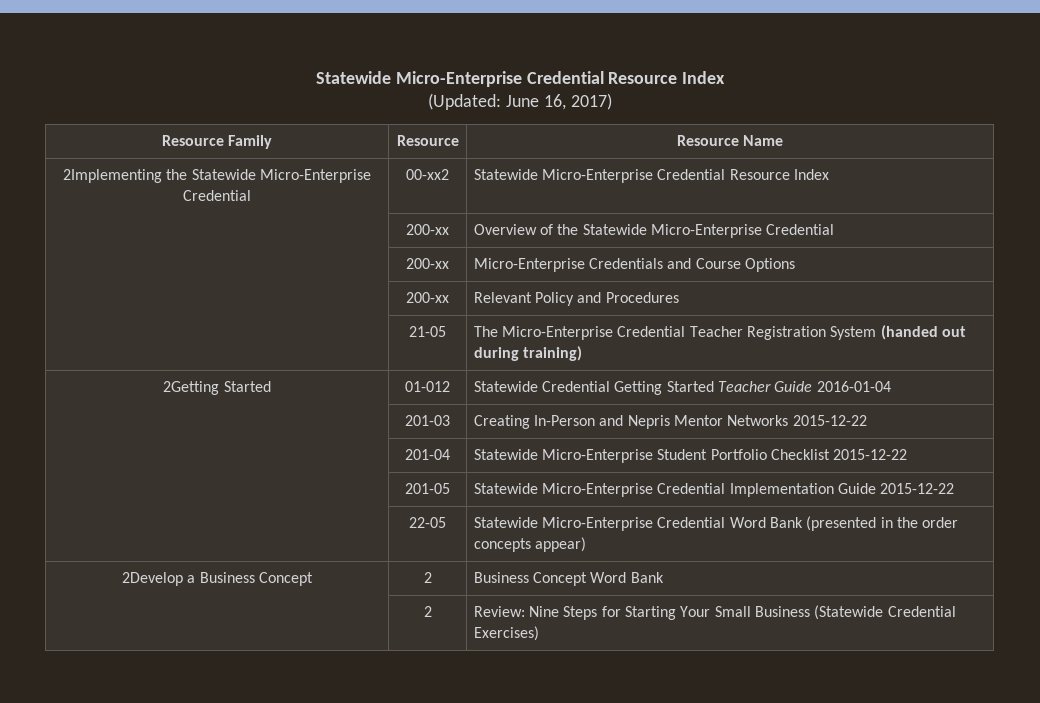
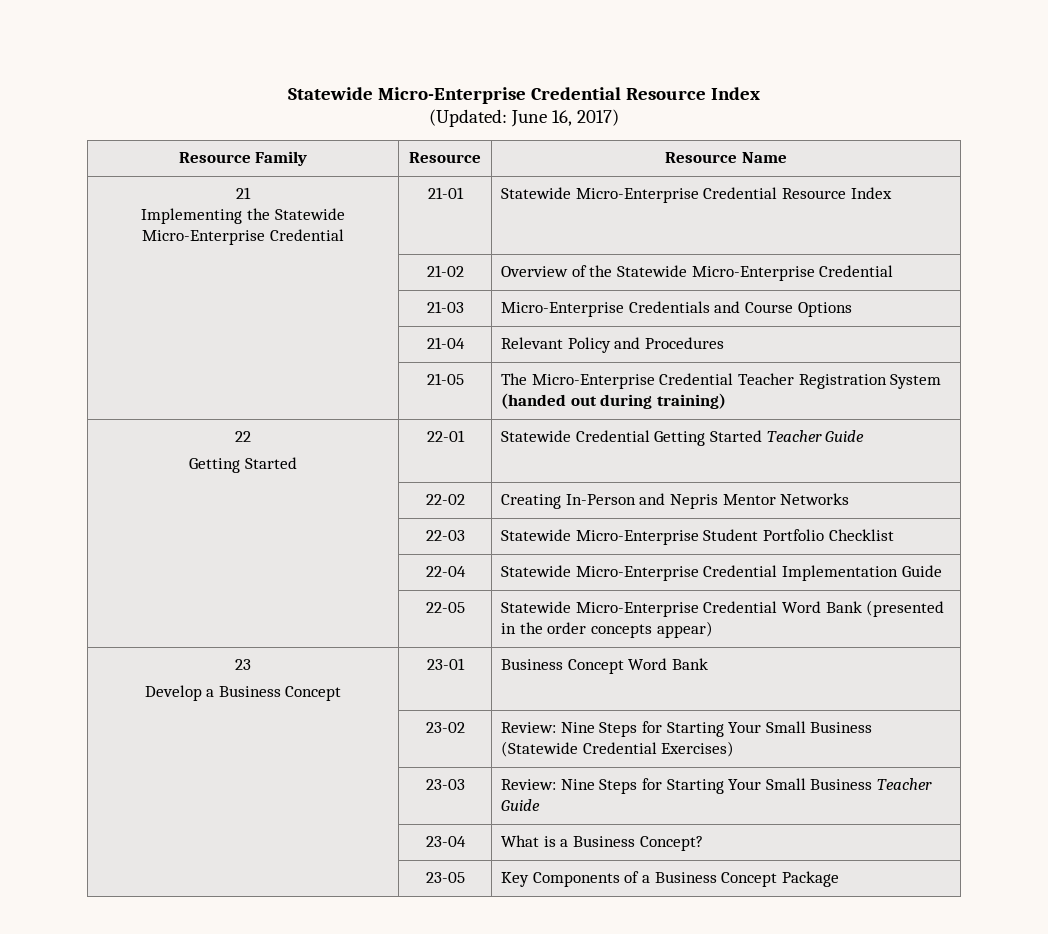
[63,169,163,183] 2Implementing -> [236,187,251,199] [141,208,243,224] 21 // Implementing
[406,169,449,180] 00-xx2 -> [427,187,464,199] 21-01
[406,224,449,235] 200-xx -> [426,265,464,277] 21-02
[406,258,449,269] 200-xx -> [426,301,464,313] 21-03
[406,292,449,303] 200-xx -> [426,337,465,349] 21-04
[163,381,220,395] 2Getting -> [235,431,251,442] [189,458,241,473] 22 // Getting
[405,381,450,392] 01-012 -> [426,430,465,442] 22-01
[816,381,891,392] [405,415,450,426] 2016-01-04 // | 201-03 -> [425,494,465,505] // | 22-02
[792,415,867,426] [405,449,450,460] 2015-12-22 // | 201-04 -> [425,530,465,541] // | 22-03
[833,449,908,460] [405,483,450,494] 2015-12-22 // | 201-05 -> [425,566,466,577] // | 22-04
[880,483,955,494] 2015-12-22 -> (942, 571) none
[122,572,184,586] 2Develop -> [235,659,251,670] [144,685,202,701] 23 // Develop
[423,572,432,583] 2 -> [426,658,465,670] 23-01
[423,606,432,617] 2 -> [425,722,465,733] 23-02
(539, 633) none -> [425,779,465,790] [501,778,932,794] [501,799,541,811] [425,836,466,847] [501,835,703,851] [425,872,465,883] [501,871,839,887] // | 23-03 | Review: Nine Steps for Starting Your Small Business Teacher Guide // | 23-04 | What is a Business Concept? // | 23-05 | Key Components of a Business Concept Package

